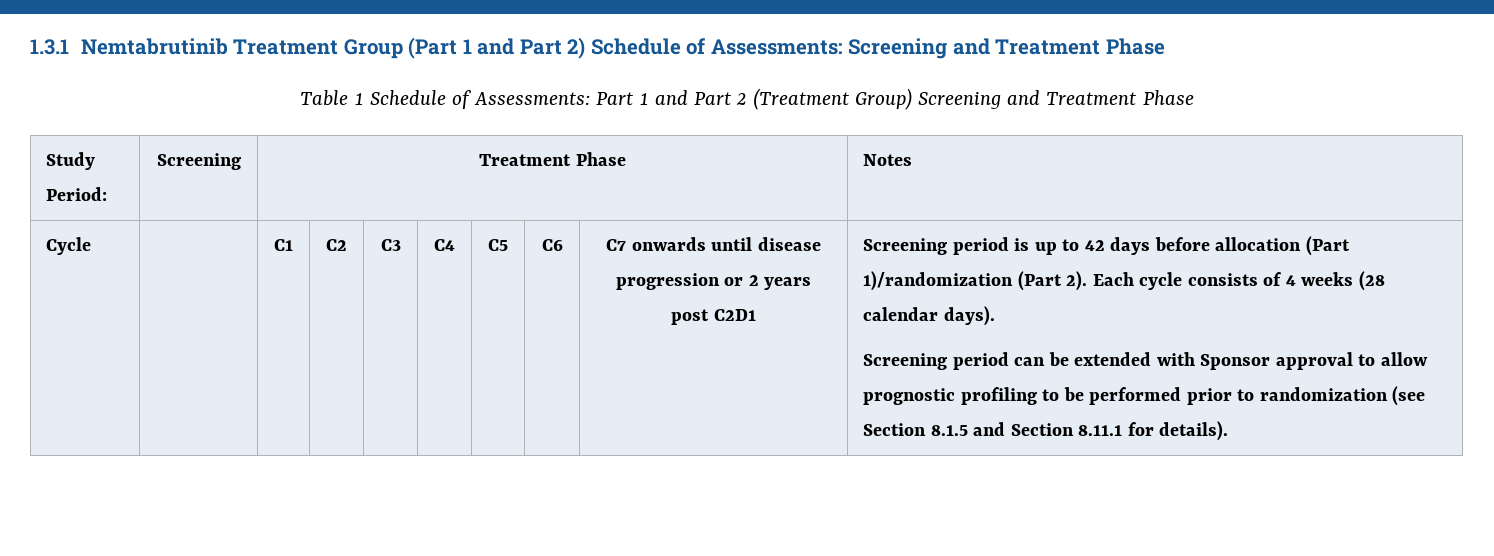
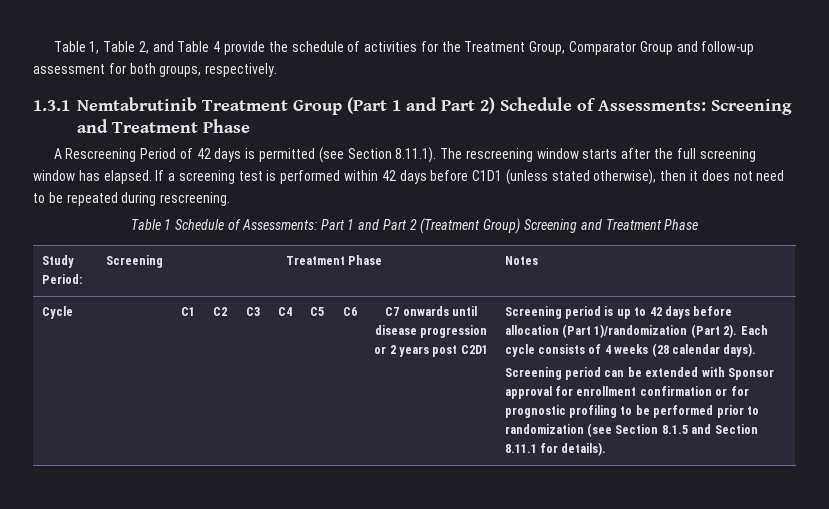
(30, 47) none -> [53,41,755,55] [33,63,278,77] Table 1, Table 2, and Table 4 provide the schedule of activities for the Treatment Group, Comparator Group and follow-up assessment for both groups, respectively. //
(1165, 46) none -> [53,147,756,163] [33,169,785,185] [33,192,231,206] // A Rescreening Period of 42 days is permitted (see Section 8.11.1). The rescreening window starts after the full screening window has elapsed. If a screening test is performed within 42 days before C1D1 (unless stated otherwise), then it does not need to be repeated during rescreening.
[1358,352,1428,366] to allow -> [555,386,749,396] for enrollment confirmation or for

